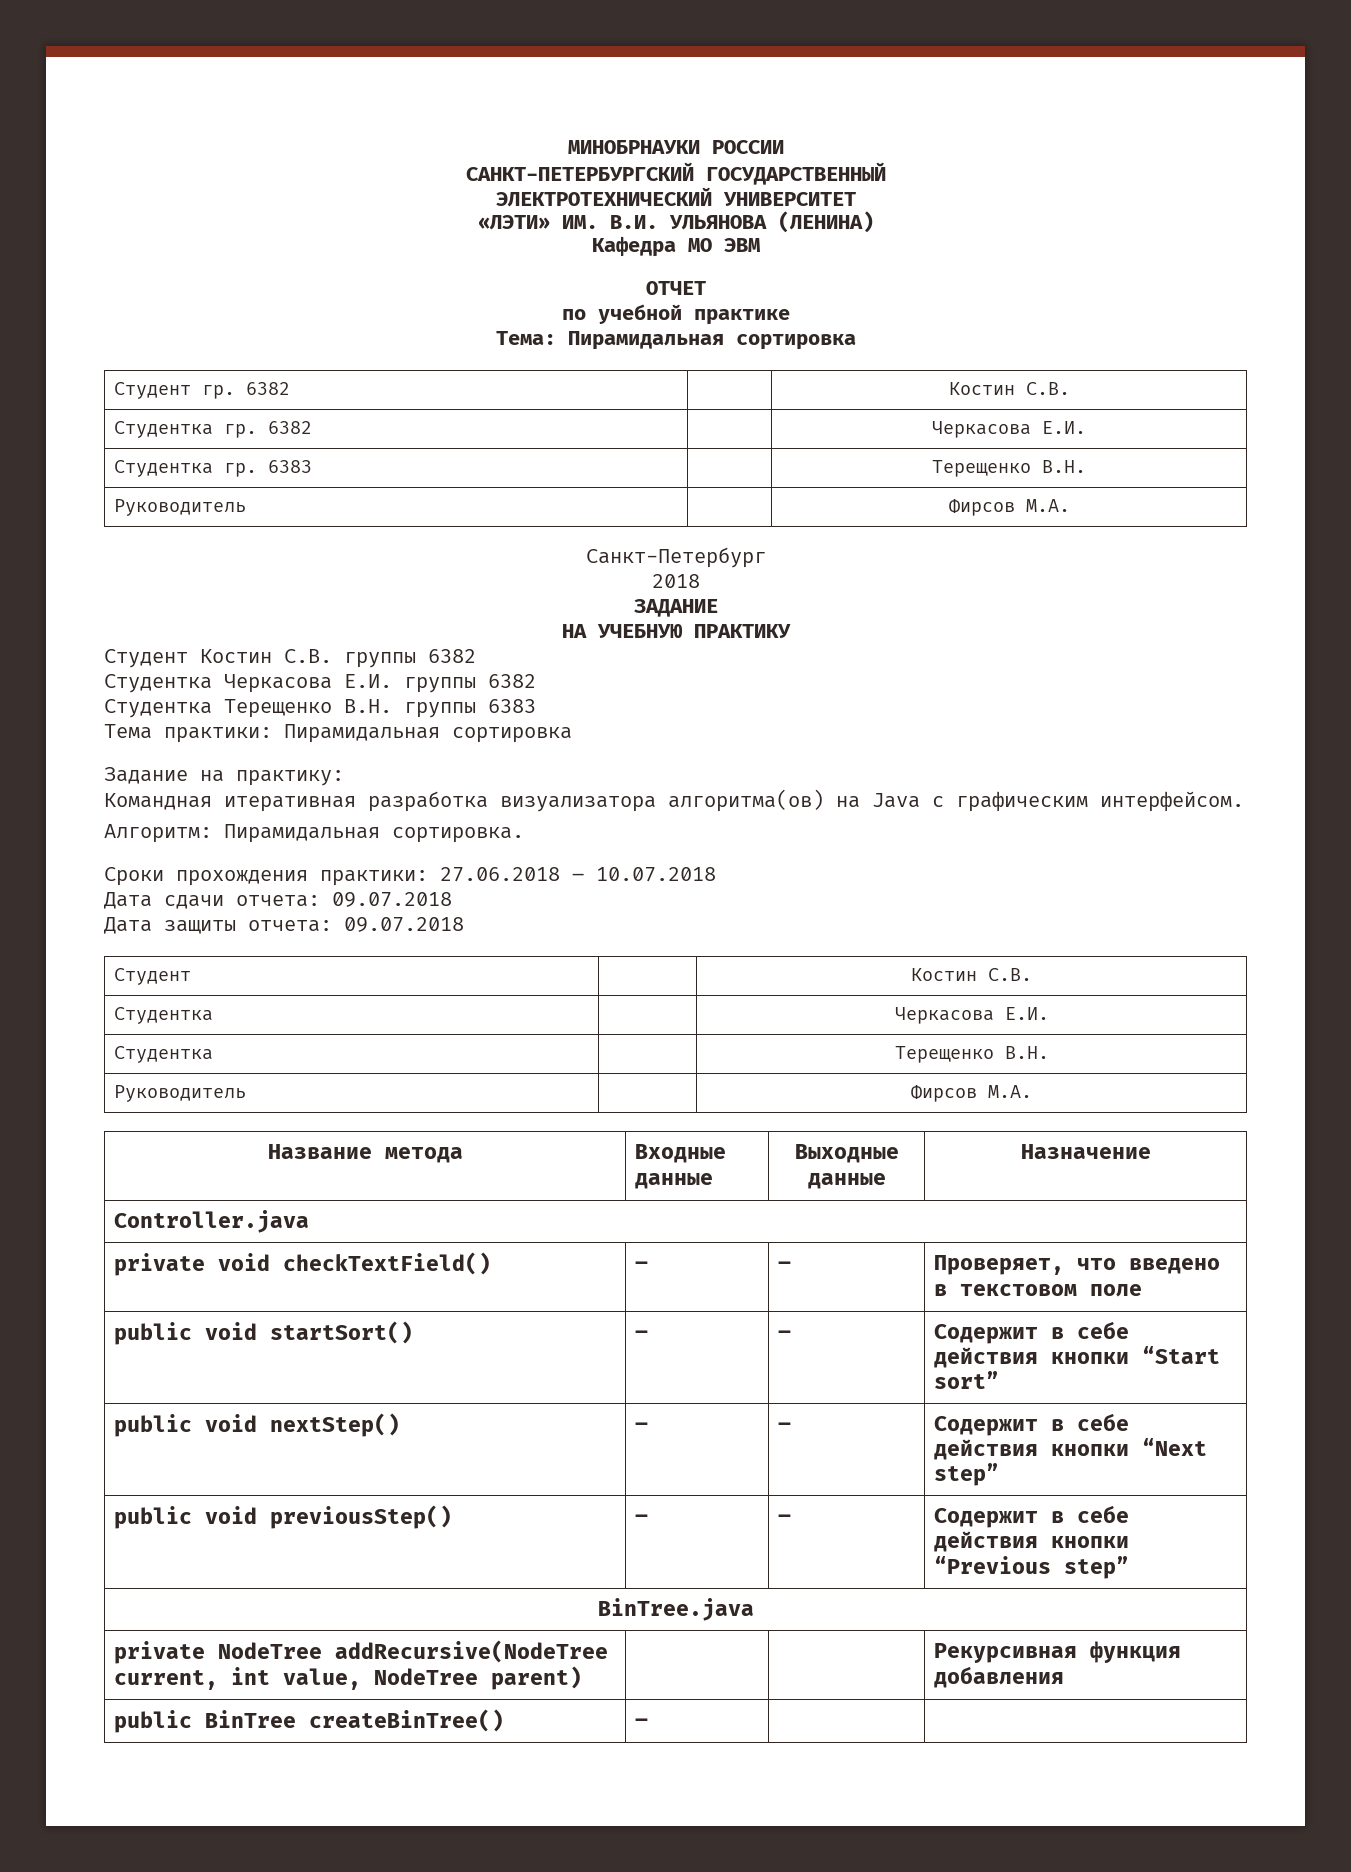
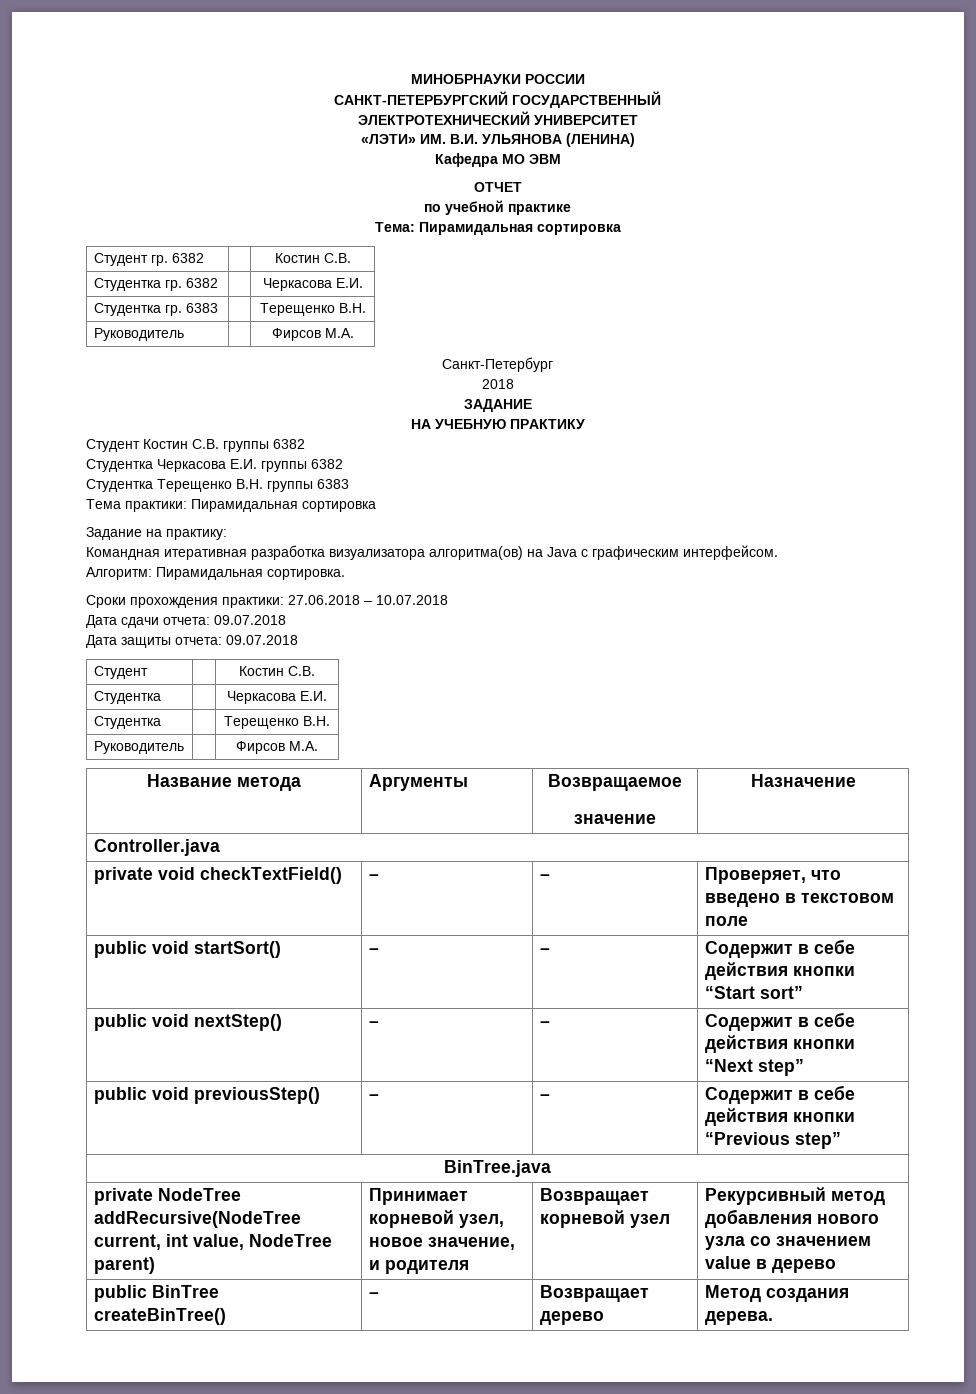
[635,1144,727,1163] [635,1173,714,1189] [794,1144,899,1163] [807,1173,886,1189] Входные данные | Выходные данные -> [368,774,468,791] [548,774,682,791] [574,814,656,824] Аргументы | Возвращаемое // значение
[934,1641,1182,1663] [934,1666,1065,1688] | | Рекурсивная функция добавления -> [368,1188,468,1205] [368,1210,504,1228] [368,1237,515,1250] [368,1260,469,1274] [539,1188,649,1205] [539,1210,670,1228] [704,1187,885,1205] [704,1209,879,1228] [704,1236,871,1250] [704,1256,836,1273] Принимает корневой узел, новое значение, и родителя | Возвращает корневой узел | Рекурсивный метод добавления нового узла со значением value в дерево
(649, 1722) | -> [539,1285,649,1302] [539,1311,604,1325] [704,1285,849,1302] [704,1311,773,1325] Возвращает дерево | Метод создания дерева.

